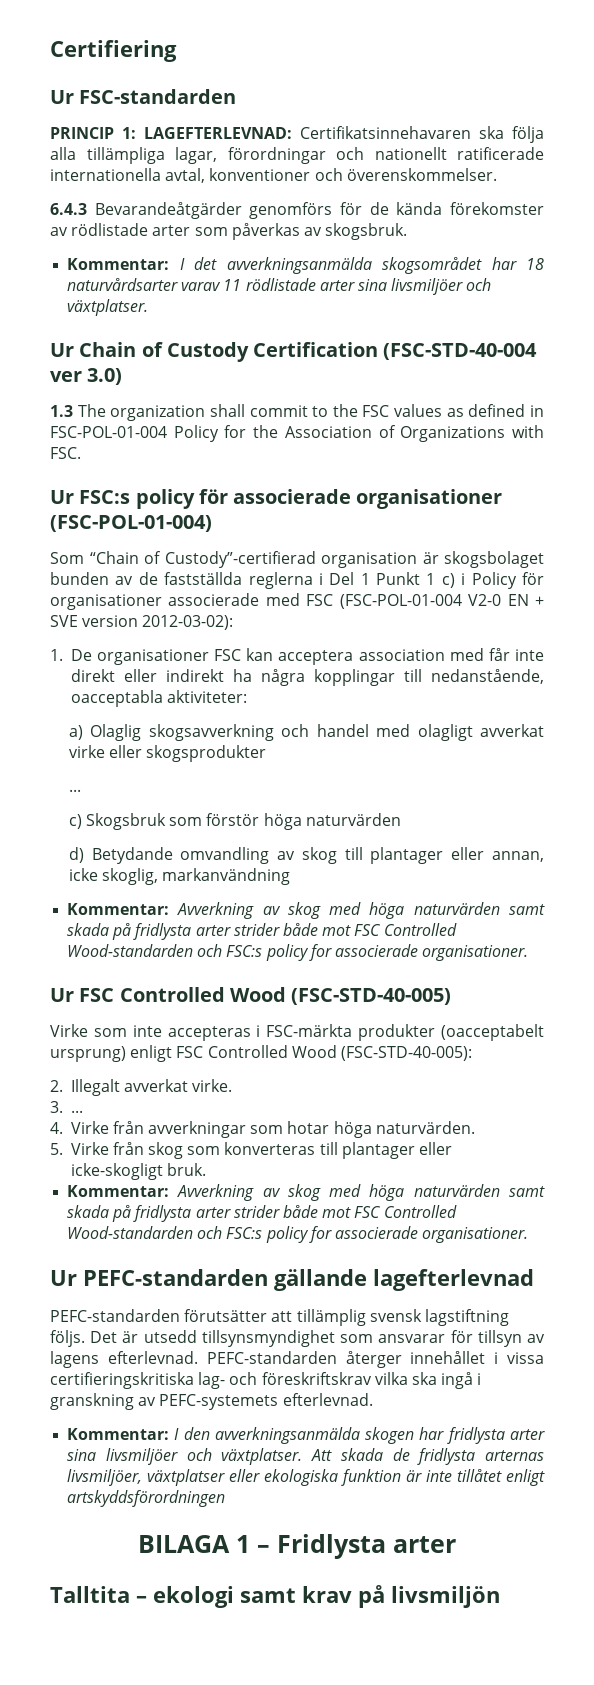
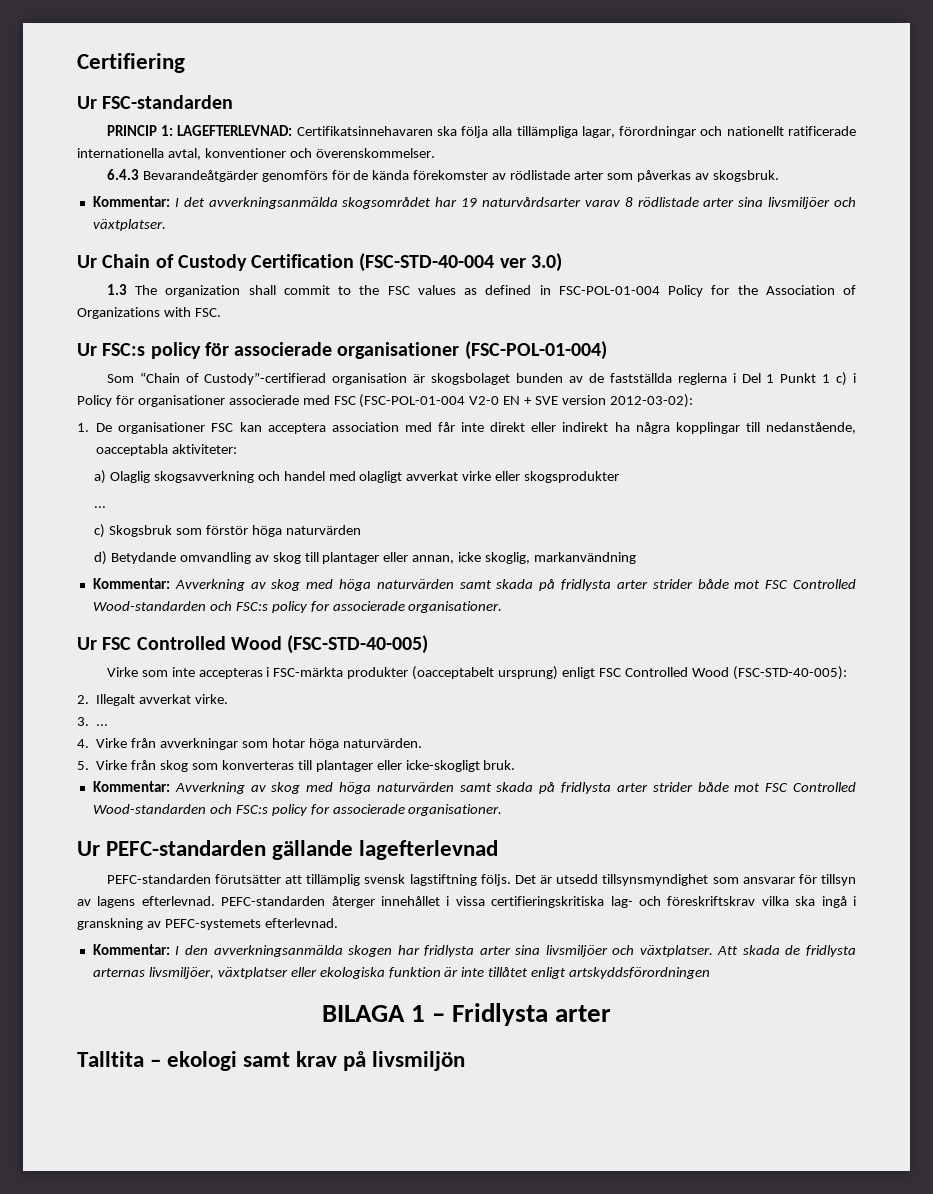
[526,258,544,270] 18 -> [461,198,478,207] 19
[223,279,242,291] 11 -> [624,197,633,207] 8

